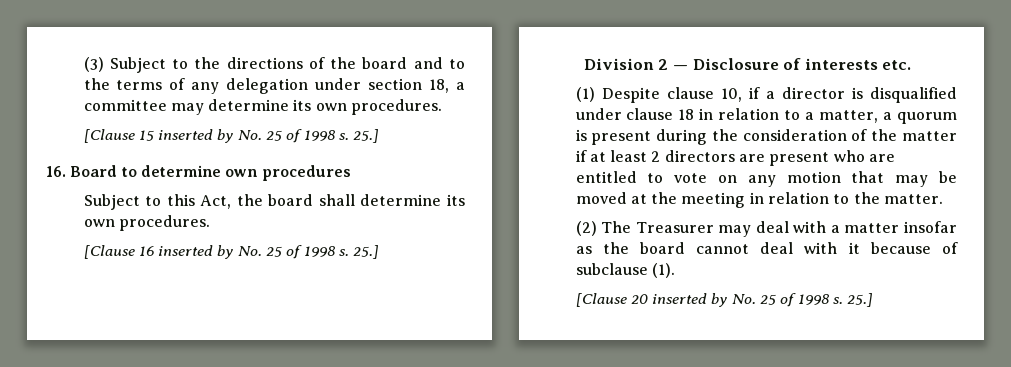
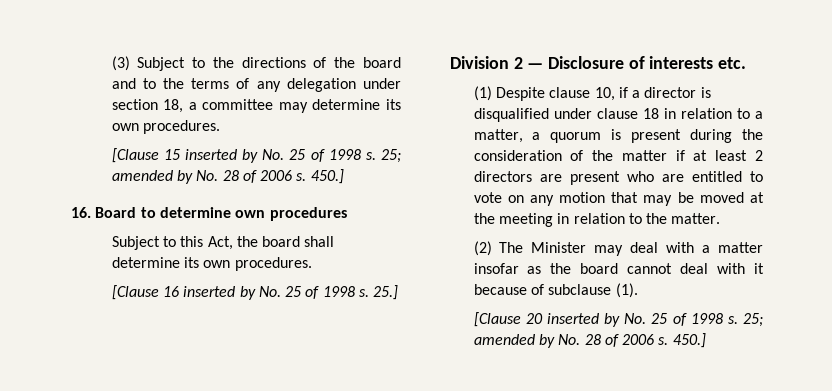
[353,129,380,143] 25.] -> [381,149,402,163] [111,169,344,184] 25; amended by No. 28 of 2006 s. 450.]
[635,222,714,233] Treasurer -> [531,242,587,253] Minister
[847,293,874,307] 25.] -> [743,313,763,327] [473,333,706,348] 25; amended by No. 28 of 2006 s. 450.]

